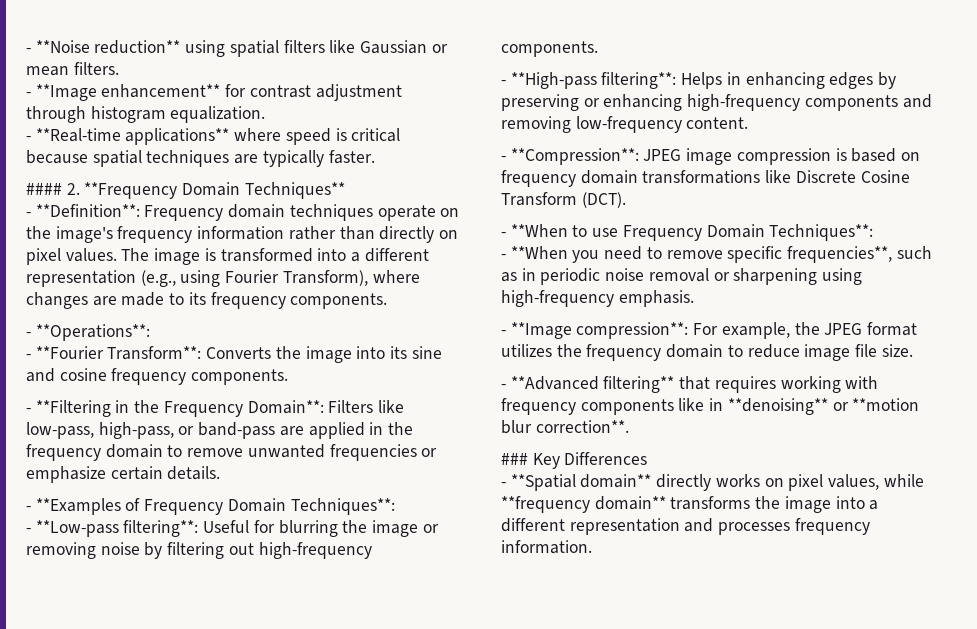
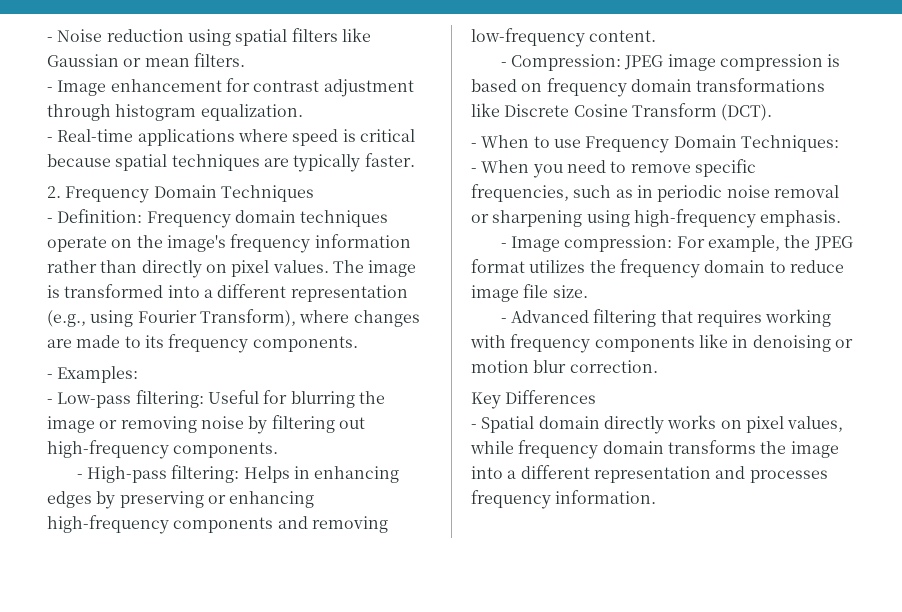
[26,40,181,54] - **Noise reduction** -> [47,29,184,42] - Noise reduction
[35,84,221,101] **Image enhancement** -> [57,79,222,96] Image enhancement
[35,128,230,145] **Real-time applications** -> [57,129,235,146] Real-time applications
[26,182,345,199] [26,204,140,217] #### 2. **Frequency Domain Techniques** // - **Definition**: -> [47,185,314,203] [47,209,143,223] 2. Frequency Domain Techniques // - Definition:
[35,324,150,341] [26,346,442,363] [26,368,289,385] [26,400,405,417] [26,422,414,439] [26,444,438,461] [26,466,221,483] [26,498,395,515] [26,520,199,537] **Operations**: // - **Fourier Transform**: Converts the image into its sine and cosine frequency components. // - **Filtering in the Frequency Domain**: Filters like low-pass, high-pass, or band-pass are applied in the frequency domain to remove unwanted frequencies or emphasize certain details. // - **Examples of Frequency Domain Techniques**: // - **Low-pass filtering**: -> [57,366,139,383] [47,390,204,408] Examples: // - Low-pass filtering:
[510,72,677,89] **High-pass filtering**: -> [87,465,240,483] High-pass filtering:
[510,148,639,165] **Compression**: -> [511,54,622,71] Compression:
[510,224,568,237] **When -> [481,135,530,148] When
[769,224,874,241] [501,246,568,259] Techniques**: // - **When -> [740,135,839,152] [471,160,530,173] Techniques: // - When
[787,246,893,263] frequencies**, -> [471,184,569,202] frequencies,
[510,322,689,339] **Image compression**: -> [511,235,673,252] Image compression:
[510,376,675,393] **Advanced filtering** -> [511,309,657,327] Advanced filtering
[727,398,920,415] [501,420,629,434] [501,453,528,465] **denoising** or **motion blur correction**. // ### -> [752,335,853,352] [471,360,658,373] denoising or motion blur correction. //
[510,474,652,491] **Spatial domain** -> [481,416,600,433] Spatial domain
[501,496,666,513] **frequency domain** -> [518,440,664,459] frequency domain

